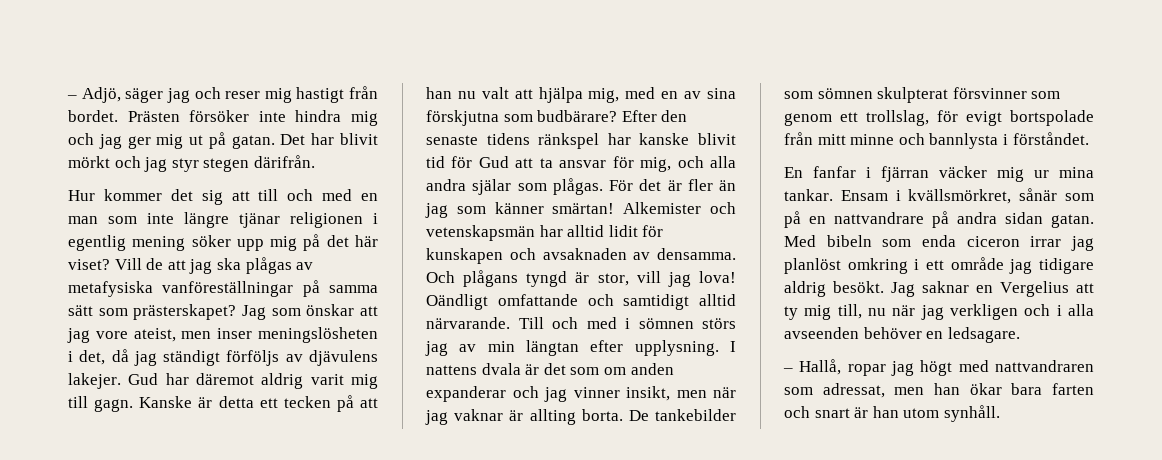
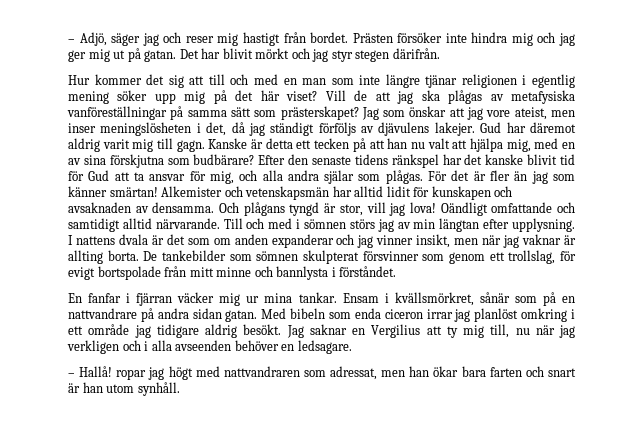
(631, 139) none -> [464,154,483,165] det
[1000,281,1069,297] Vergelius -> [371,324,421,338] Vergilius
[799,359,842,375] Hallå, -> [79,366,113,377] Hallå!

